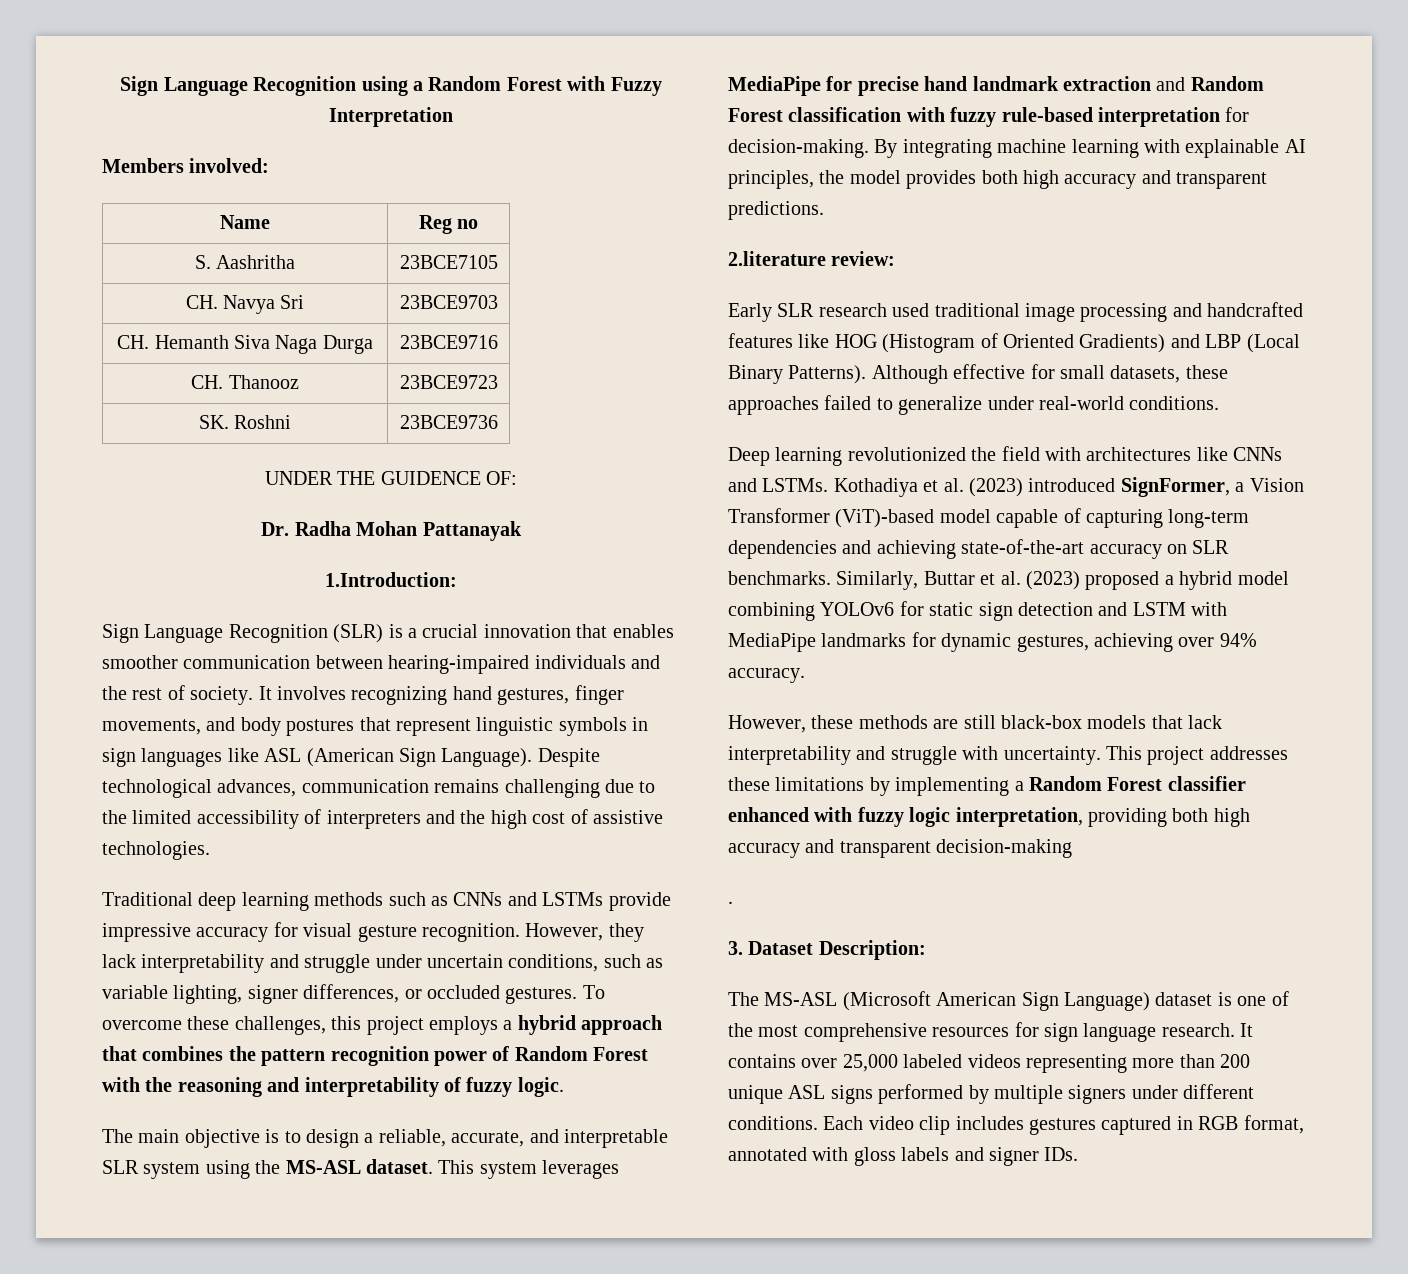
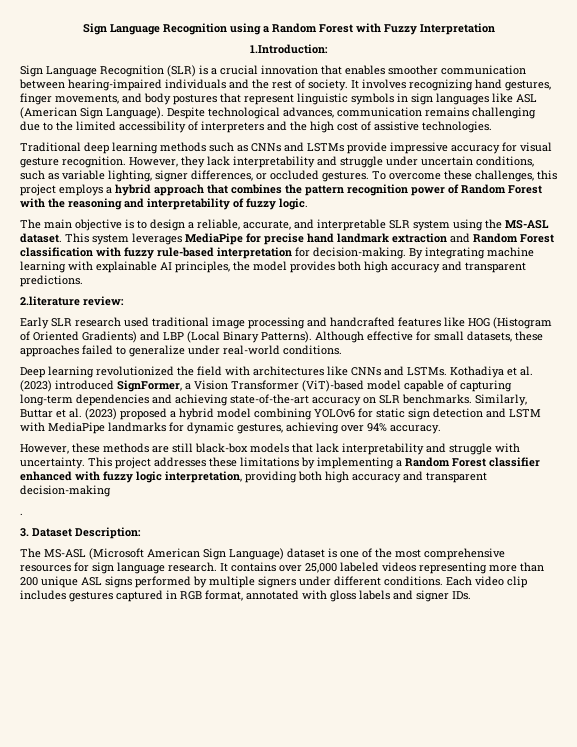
[102,158,270,173] [220,215,270,229] [418,215,479,234] [194,255,296,269] [399,255,498,269] [185,295,305,314] [399,295,498,309] [117,335,373,354] [399,335,498,349] [191,375,299,389] [399,375,498,389] [198,415,292,429] [399,415,498,429] [264,471,518,485] [261,521,522,541] // Members involved: // Name | Reg no // S. Aashritha | 23BCE7105 // CH. Navya Sri | 23BCE9703 // CH. Hemanth Siva Naga Durga | 23BCE9716 // CH. Thanooz | 23BCE9723 // SK. Roshni | 23BCE9736 // UNDER THE GUIDENCE OF: // Dr. Radha Mohan Pattanayak -> (495, 29) none

